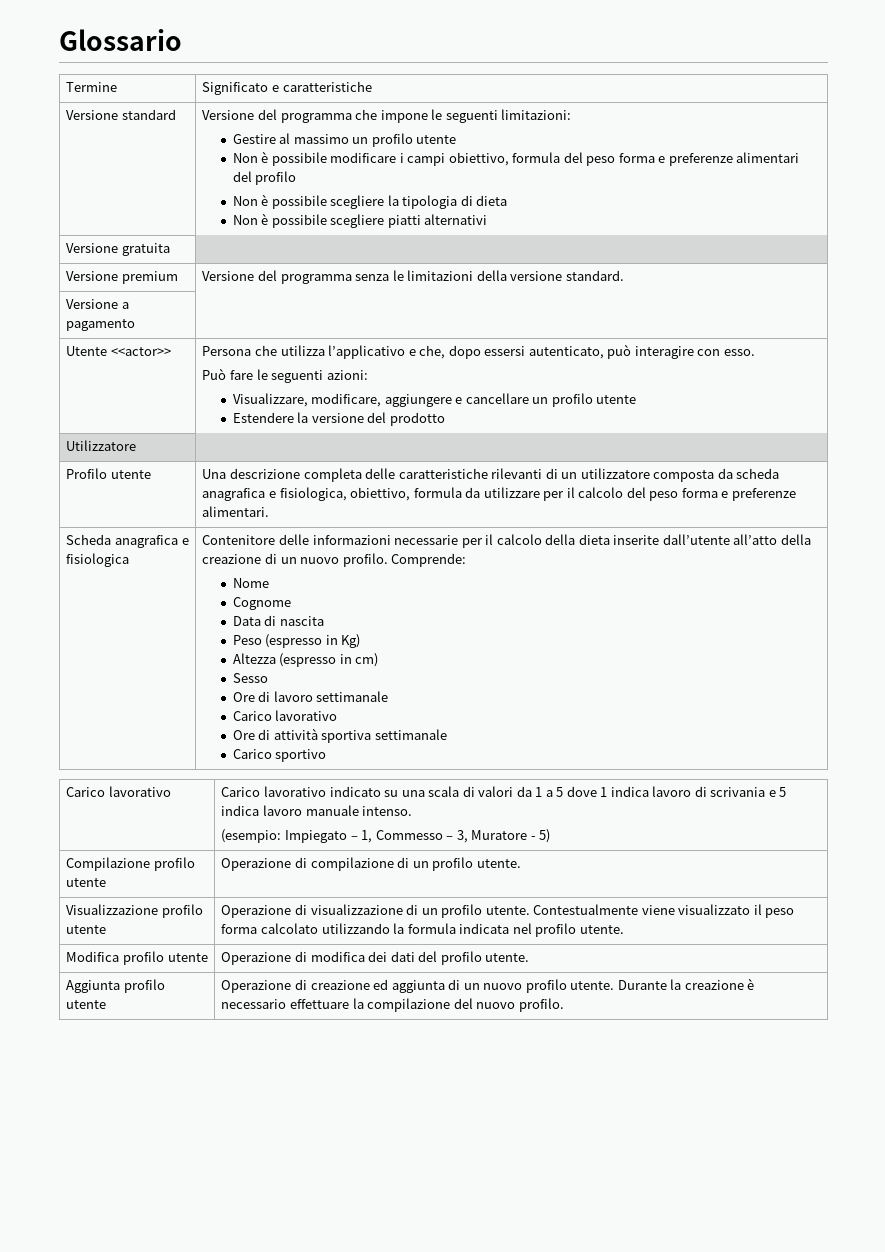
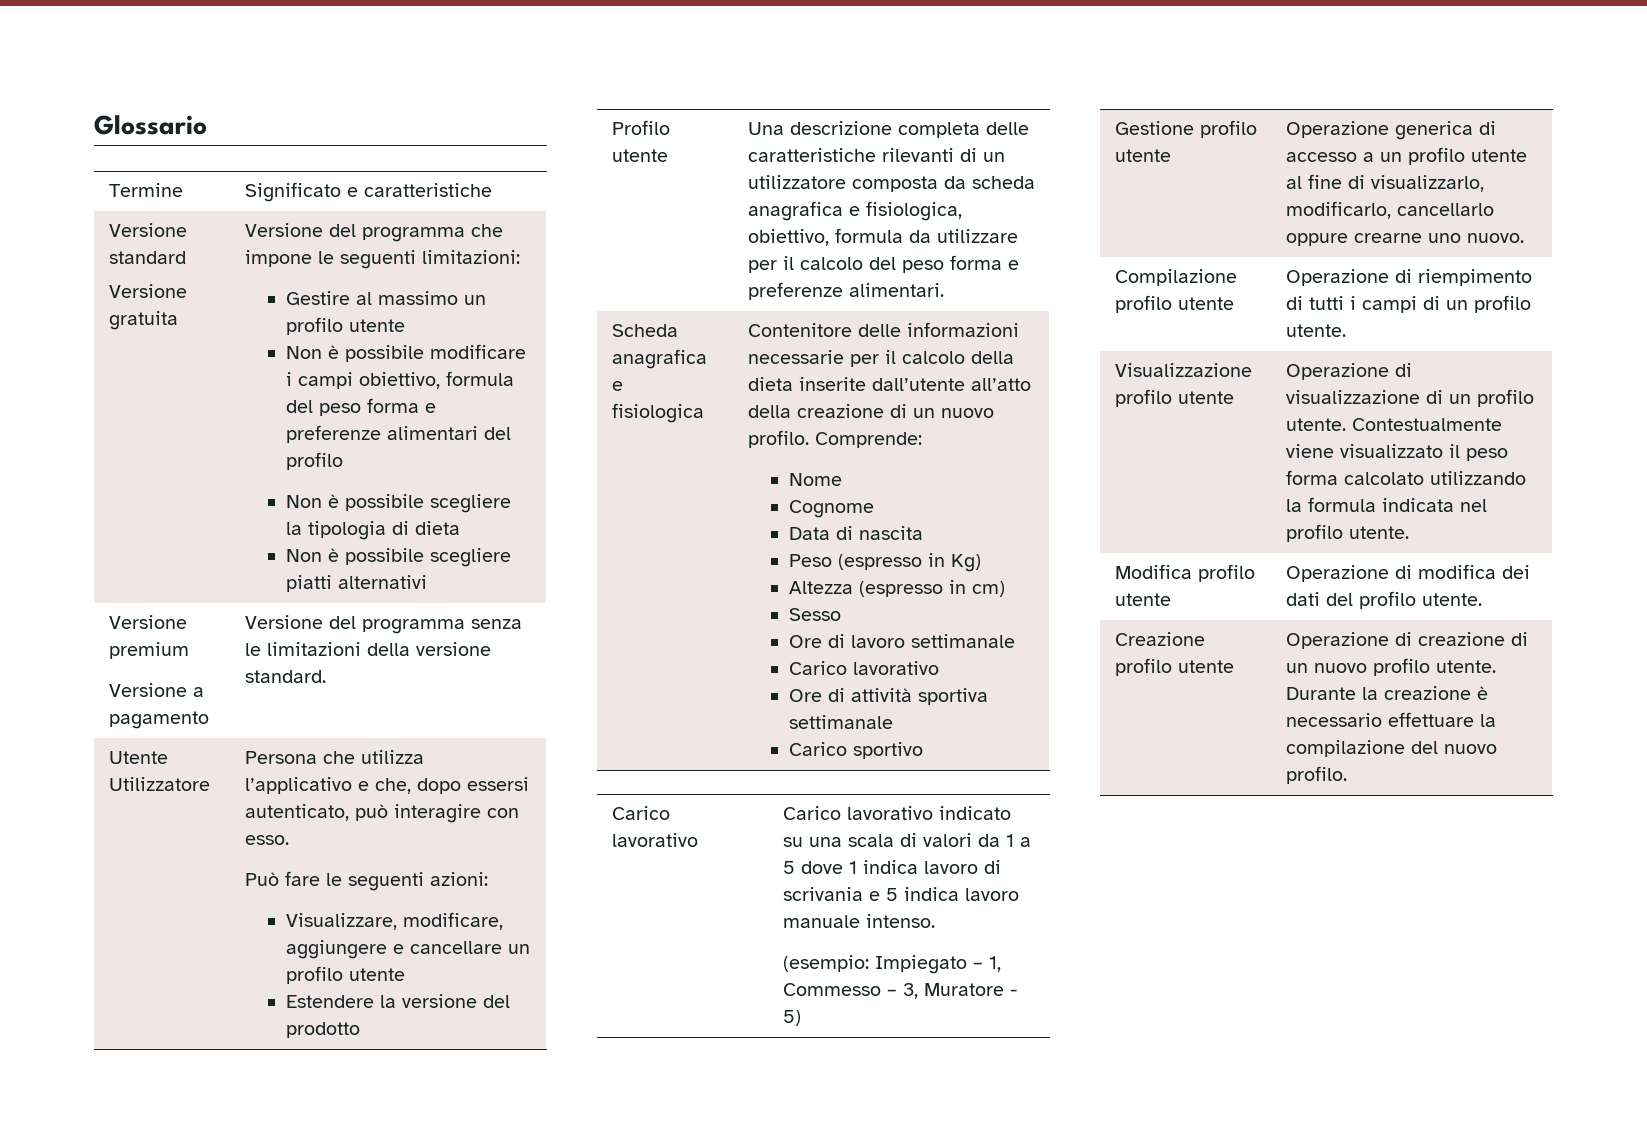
(176, 114) none -> [108,284,187,298] [108,311,178,330] // Versione gratuita
[121,243,170,256] [66,271,178,284] gratuita | // Versione premium -> [108,642,189,659] [108,683,204,697] [108,711,209,729] premium // Versione a pagamento
[66,299,129,309] [66,319,136,331] // Versione a pagamento | -> (326, 676) none
[110,347,171,356] <<actor>> -> [108,777,210,791] Utilizzatore
[66,440,137,451] // Utilizzatore | -> (361, 1030) none
(551, 836) none -> [1114,120,1257,138] [1114,149,1171,162] [1285,121,1496,140] [1285,147,1527,165] [1285,174,1484,192] [1285,201,1494,219] [1285,233,1524,246] // Gestione profilo utente | Operazione generica di accesso a un profilo utente al fine di visualizzarlo, modificarlo, cancellarlo oppure crearne uno nuovo.
[310,857,394,871] compilazione -> [1417,269,1532,286] [1285,296,1417,313] riempimento di tutti i campi
[66,980,121,993] Aggiunta -> [1114,632,1205,646] Creazione
[373,979,445,993] ed aggiunta -> (1505, 639) none

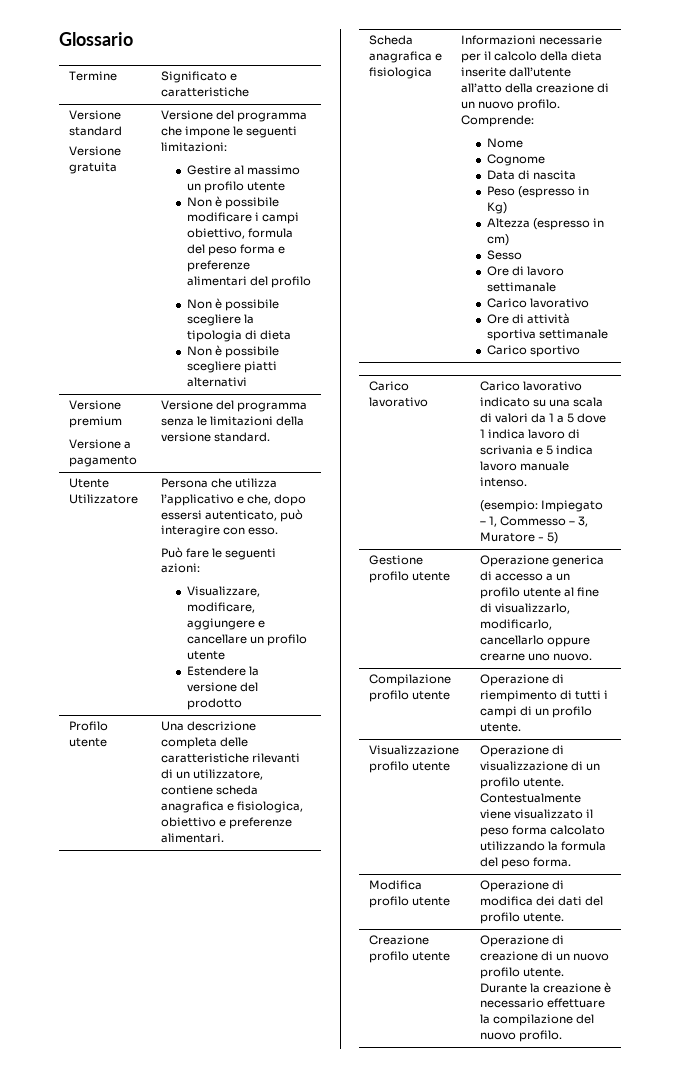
[747,175,966,192] utilizzatore composta da -> [192,769,263,780] [160,785,213,795] utilizzatore, contiene
[747,228,1018,246] [747,255,1002,273] obiettivo, formula da utilizzare per il calcolo del peso forma -> [160,817,216,827] obiettivo
[747,322,1019,337] Contenitore delle informazioni -> [460,35,536,45] Informazioni
[1381,498,1487,512] [1285,524,1409,542] indicata nel profilo utente. -> [479,857,571,869] del peso forma.

